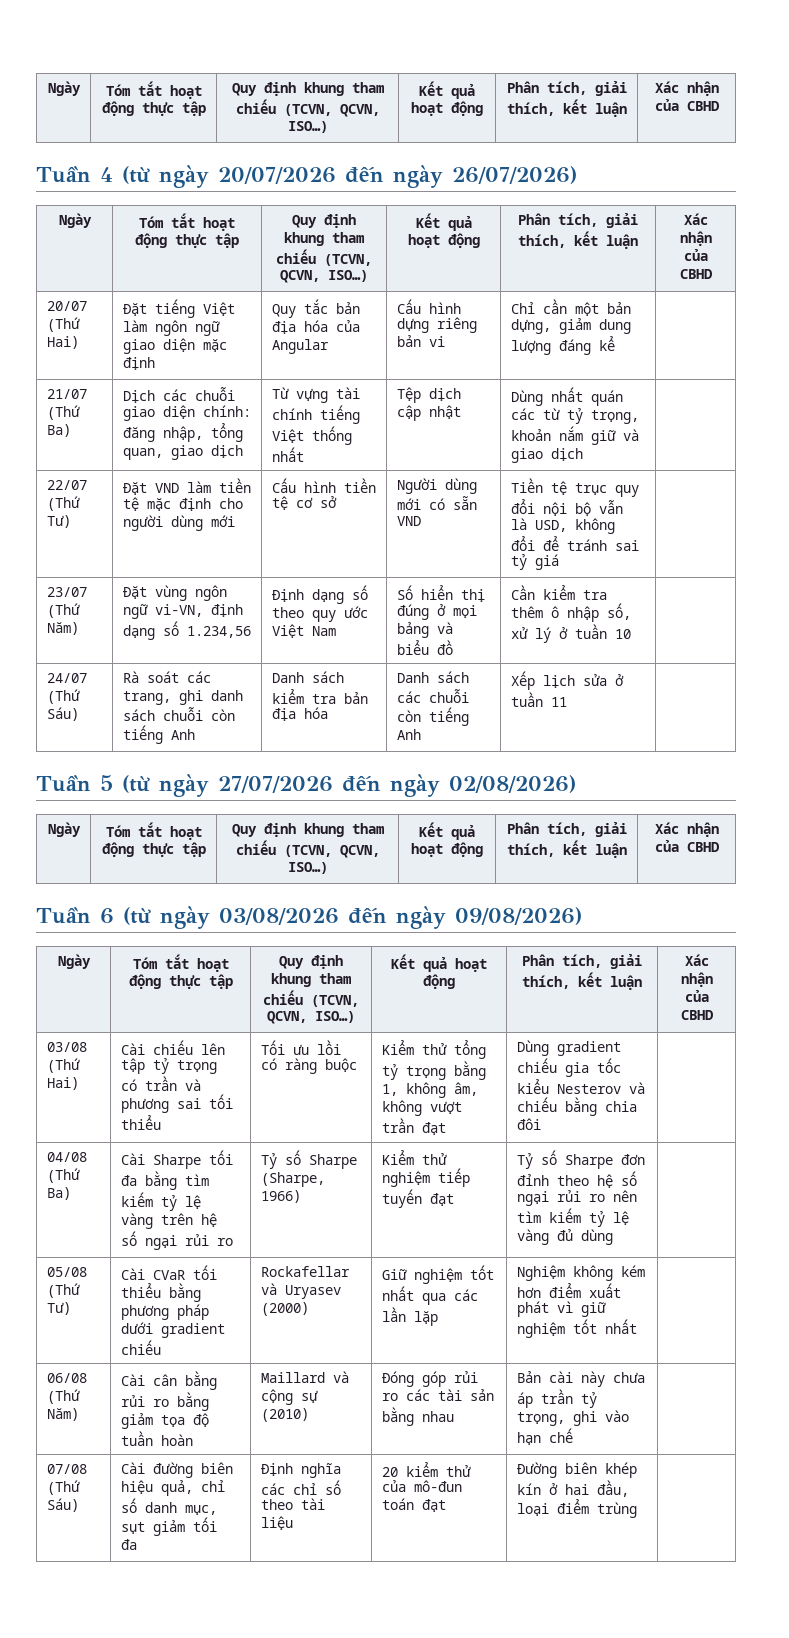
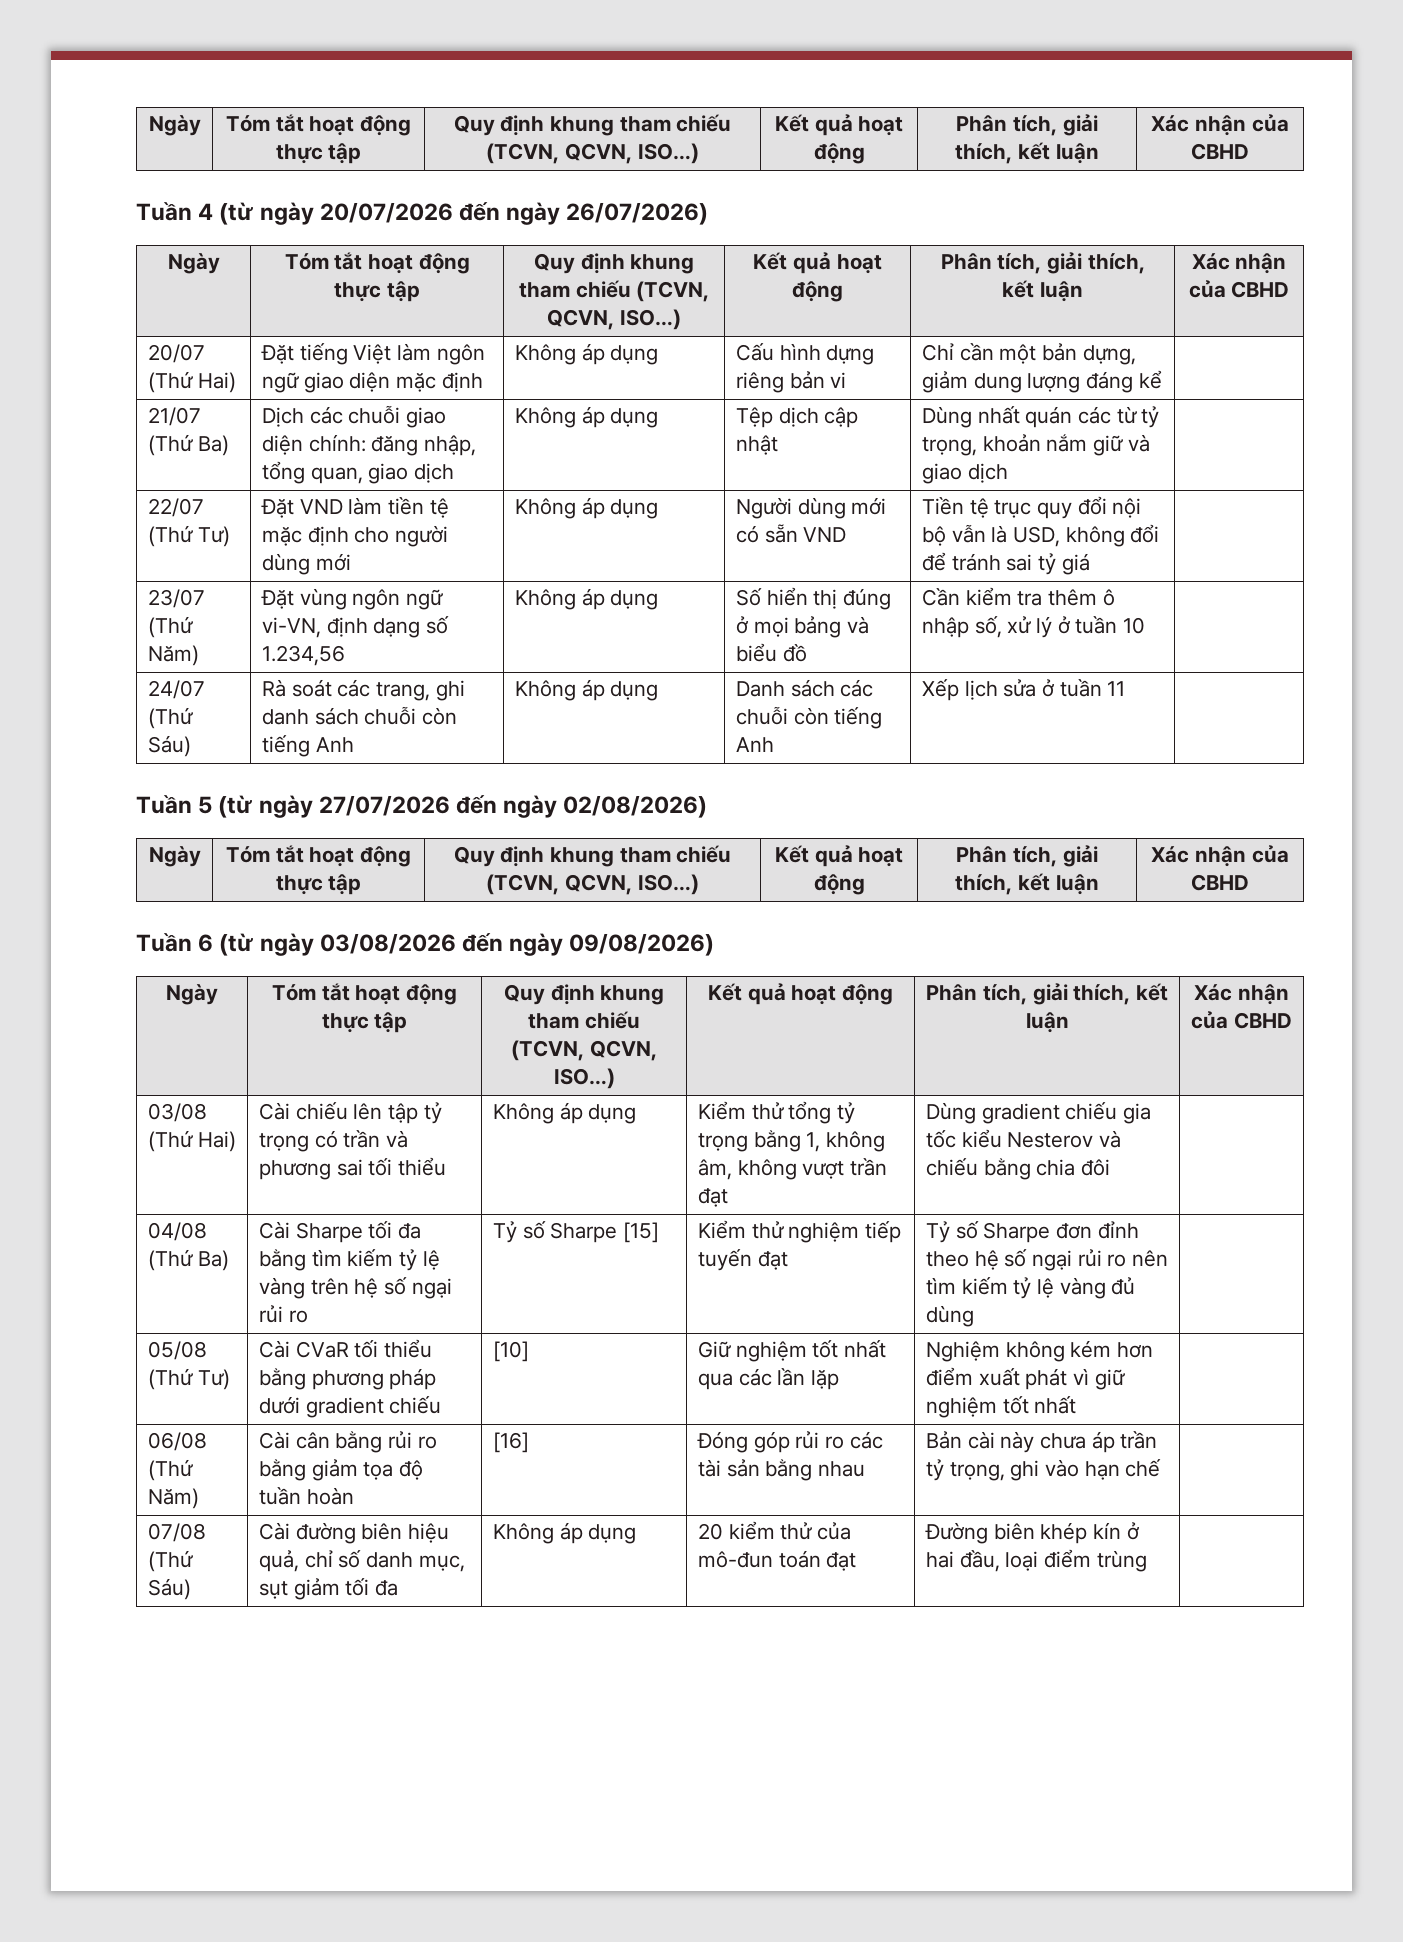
[271,299,360,318] [271,320,360,334] [271,339,329,354] Quy tắc bản địa hóa của Angular -> [514,343,659,365] Không áp dụng
[271,387,360,403] [271,405,360,424] [271,426,352,445] [271,447,304,462] Từ vựng tài chính tiếng Việt thống nhất -> [514,406,659,428] Không áp dụng
[271,478,376,493] [271,496,337,510] Cấu hình tiền tệ cơ sở -> [514,497,659,519] Không áp dụng
[271,585,368,604] [271,606,368,622] [271,624,336,638] Định dạng số theo quy ước Việt Nam -> [514,588,659,610] Không áp dụng
[271,671,344,683] [271,689,368,704] [271,707,328,721] Danh sách kiểm tra bản địa hóa -> [514,679,659,701] Không áp dụng
[260,1040,341,1055] [260,1058,357,1074] Tối ưu lồi có ràng buộc -> [492,1102,637,1124] Không áp dụng
[260,1172,325,1187] [260,1190,301,1203] (Sharpe, 1966) -> [622,1222,659,1243] [15]
[260,1266,350,1277] [260,1283,341,1299] [260,1302,309,1316] Rockafellar và Uryasev (2000) -> [492,1341,529,1362] [10]
[260,1371,349,1383] [260,1389,318,1405] [260,1408,309,1422] Maillard và cộng sự (2010) -> [492,1432,529,1453] [16]
[260,1463,341,1478] [260,1480,341,1495] [260,1498,325,1510] [260,1516,293,1530] Định nghĩa các chỉ số theo tài liệu -> [492,1522,637,1544] Không áp dụng

